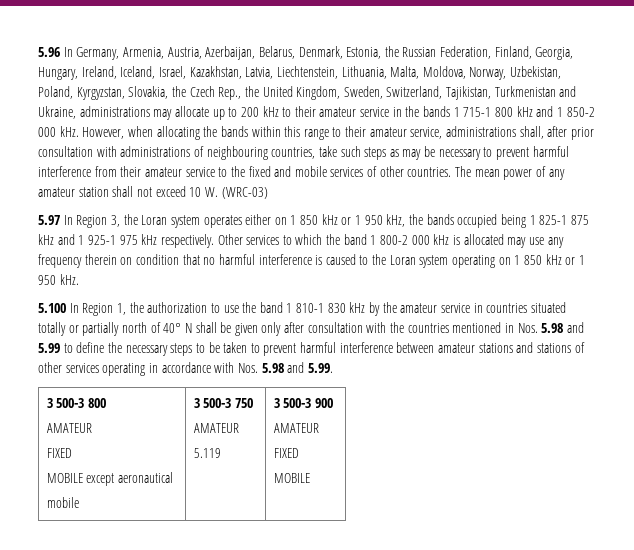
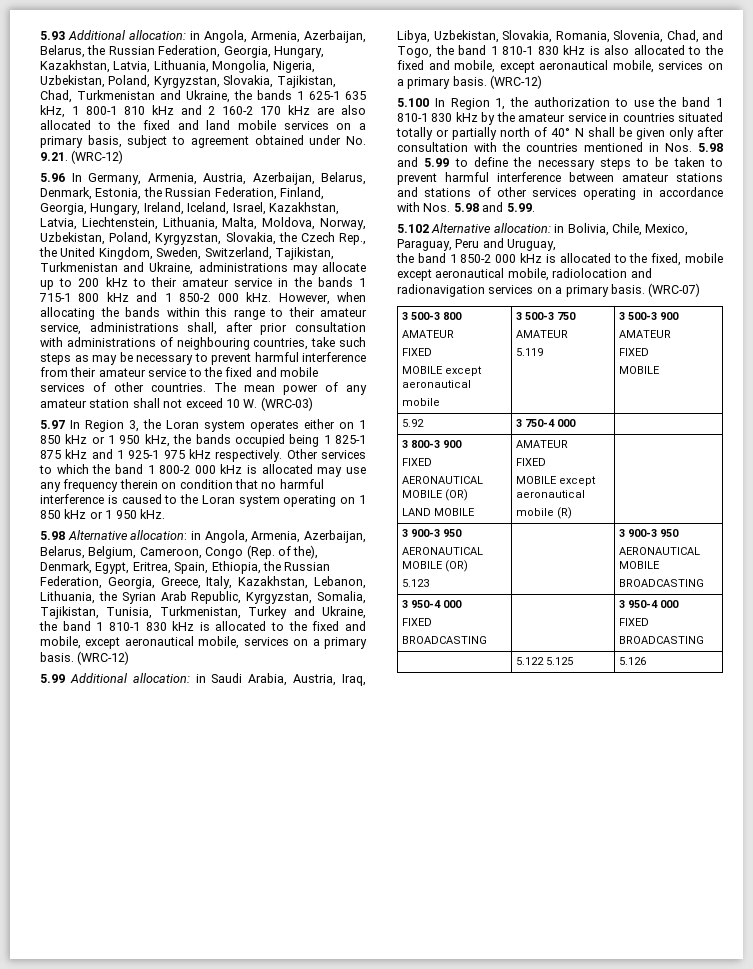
(38, 52) none -> [40,30,366,43] [40,45,324,58] [40,60,315,73] [40,75,336,88] [40,90,366,103] [40,105,366,118] [40,120,366,130] [40,135,366,148] [40,150,124,164] 5.93 Additional allocation: in Angola, Armenia, Azerbaijan, Belarus, the Russian Federation, Georgia, Hungary, Kazakhstan, Latvia, Lithuania, Mongolia, Nigeria, Uzbekistan, Poland, Kyrgyzstan, Slovakia, Tajikistan, Chad, Turkmenistan and Ukraine, the bands 1 625-1 635 kHz, 1 800-1 810 kHz and 2 160-2 170 kHz are also allocated to the fixed and land mobile services on a primary basis, subject to agreement obtained under No. 9.21. (WRC-12) //
(79, 279) none -> [40,530,366,543] [40,545,319,559] [40,561,331,574] [40,576,367,589] [40,591,366,604] [40,606,366,619] [39,621,366,631] [40,636,367,649] [40,651,130,665] [40,673,366,686] [397,30,723,43] [397,45,723,58] [397,60,723,73] [397,75,543,89] // 5.98 Alternative allocation: in Angola, Armenia, Azerbaijan, Belarus, Belgium, Cameroon, Congo (Rep. of the), Denmark, Egypt, Eritrea, Spain, Ethiopia, the Russian Federation, Georgia, Greece, Italy, Kazakhstan, Lebanon, Lithuania, the Syrian Arab Republic, Kyrgyzstan, Somalia, Tajikistan, Tunisia, Turkmenistan, Turkey and Ukraine, the band 1 810-1 830 kHz is allocated to the fixed and mobile, except aeronautical mobile, services on a primary basis. (WRC-12) // 5.99 Additional allocation: in Saudi Arabia, Austria, Iraq, Libya, Uzbekistan, Slovakia, Romania, Slovenia, Chad, and Togo, the band 1 810-1 830 kHz is also allocated to the fixed and mobile, except aeronautical mobile, services on a primary basis. (WRC-12)
(333, 368) none -> [397,223,689,236] [397,238,557,251] [396,253,723,266] [397,268,652,281] [397,283,701,297] // 5.102 Alternative allocation: in Bolivia, Chile, Mexico, Paraguay, Peru and Uruguay, // the band 1 850-2 000 kHz is allocated to the fixed, mobile except aeronautical mobile, radiolocation and radionavigation services on a primary basis. (WRC-07)
(310, 478) none -> [402,419,425,427] [516,419,577,427] [402,440,463,448] [402,458,433,466] [402,476,484,484] [402,489,469,501] [402,508,475,516] [516,440,569,448] [516,458,547,466] [516,476,597,486] [516,490,586,498] [516,507,573,519] [402,529,463,537] [402,547,484,555] [402,560,469,572] [402,579,430,587] [619,529,680,537] [619,547,701,555] [619,561,660,569] [619,579,705,587] [402,600,463,608] [402,618,433,626] [402,636,488,644] [619,600,680,608] [619,618,650,626] [619,636,705,644] [516,657,574,665] [619,657,647,665] // 5.92 | 3 750-4 000 | // 3 800-3 900 // FIXED // AERONAUTICAL MOBILE (OR) // LAND MOBILE | AMATEUR // FIXED // MOBILE except aeronautical // mobile (R) | // 3 900-3 950 // AERONAUTICAL MOBILE (OR) // 5.123 | | 3 900-3 950 // AERONAUTICAL MOBILE // BROADCASTING // 3 950-4 000 // FIXED // BROADCASTING | | 3 950-4 000 // FIXED // BROADCASTING // | 5.122 5.125 | 5.126

